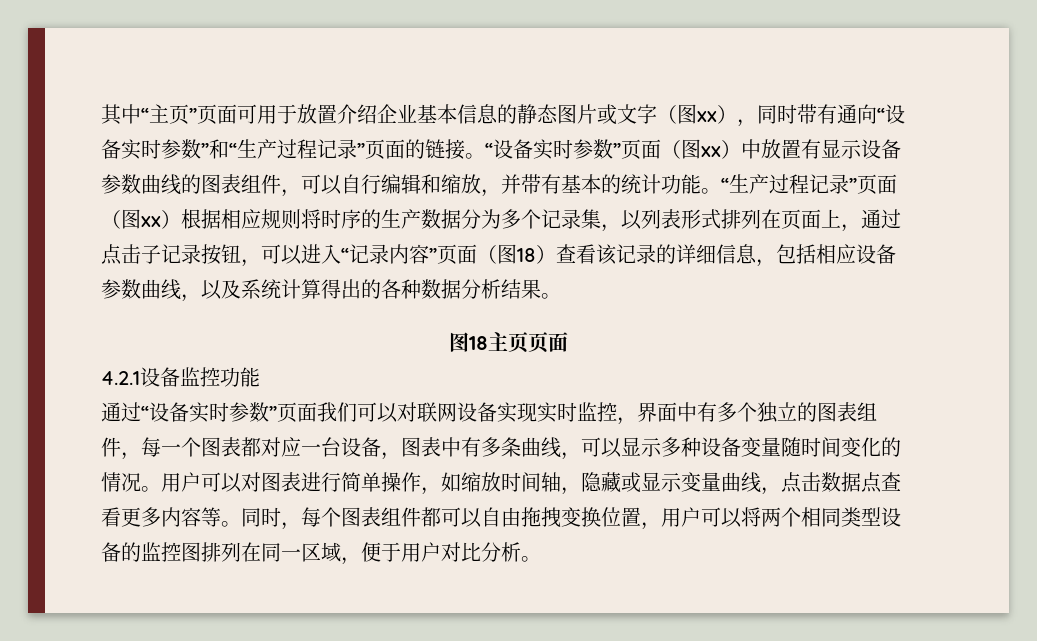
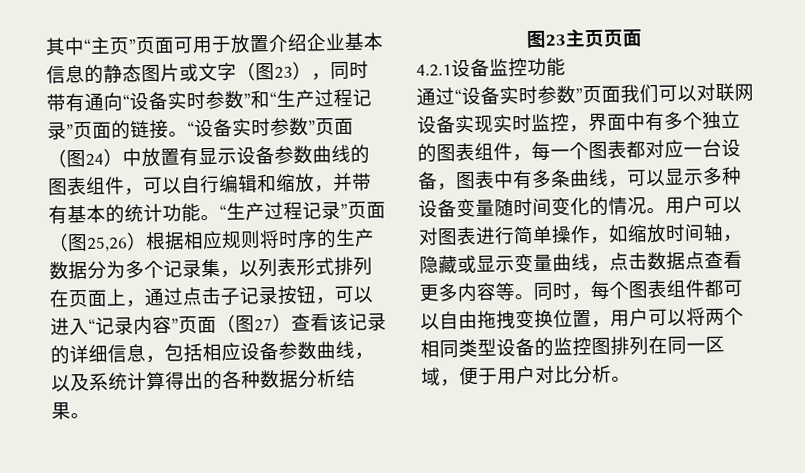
[697,111,717,122] xx -> [274,66,293,79] 23
[701,146,721,157] xx -> [85,153,104,166] 24
[141,216,161,227] xx -> [86,236,128,252] 25,26
[517,248,536,262] 18 -> [254,318,273,332] 27
[468,336,488,350] 18 -> [545,34,567,47] 23

